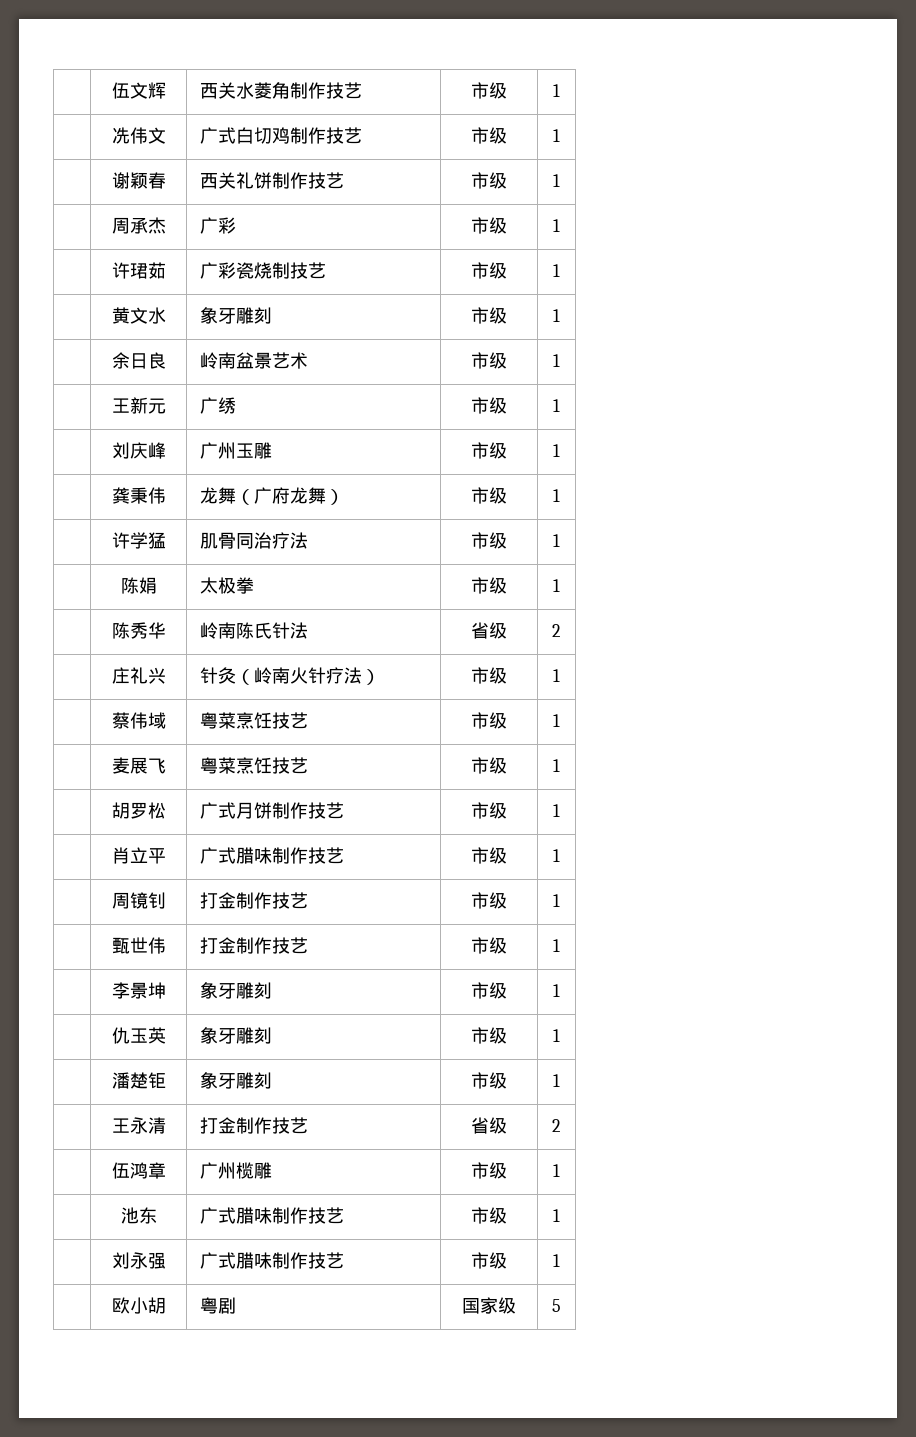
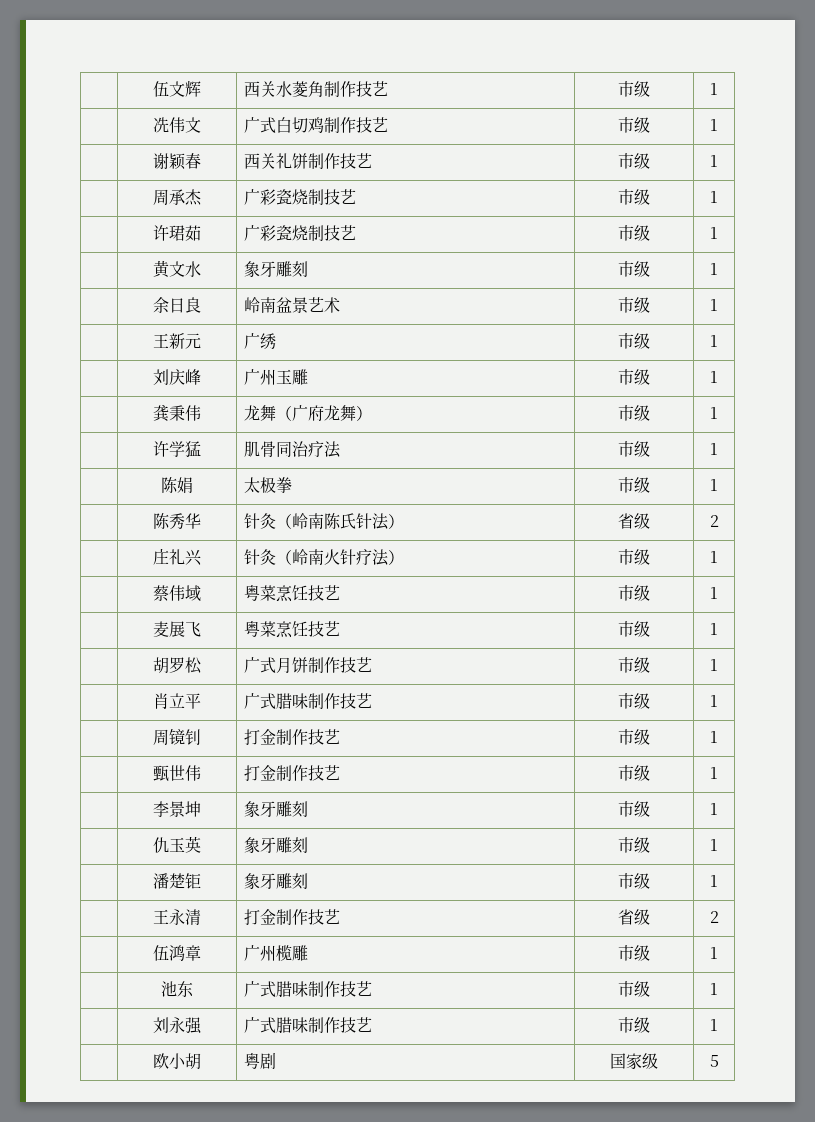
(237, 225) none -> [275,189,356,205] 瓷烧制技艺
(166, 630) none -> [243,513,292,529] 针灸（
(309, 630) none -> [387,514,404,529] ）

